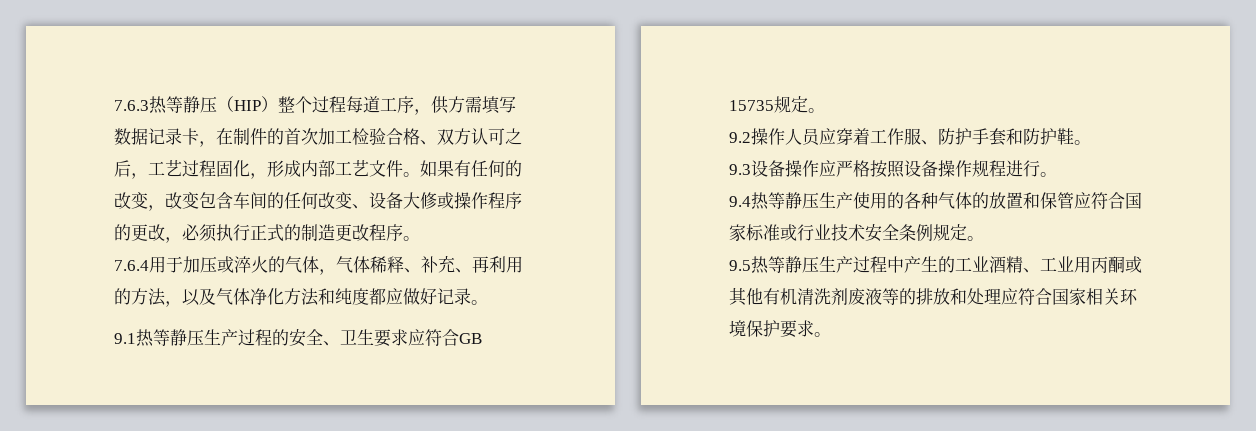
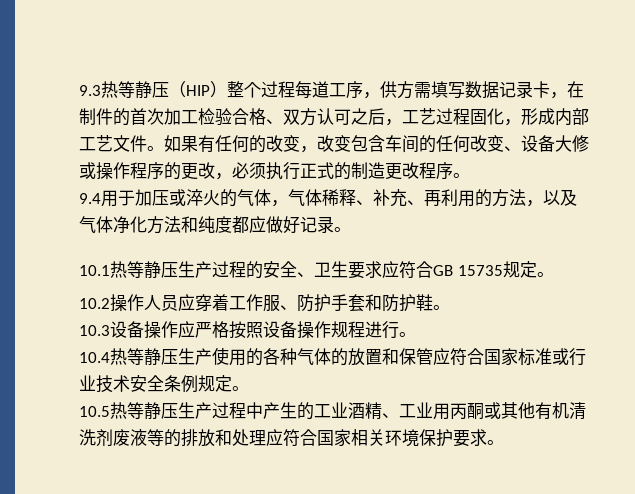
[114,100,149,111] 7.6.3 -> [79,85,101,96] 9.3
[114,260,149,271] 7.6.4 -> [79,193,101,204] 9.4
[114,333,136,344] 9.1 -> [79,265,110,276] 10.1
[729,132,751,143] 9.2 -> [79,298,110,309] 10.2
[729,164,751,175] 9.3 -> [79,325,110,336] 10.3
[729,196,751,207] 9.4 -> [79,352,110,363] 10.4
[729,260,751,271] 9.5 -> [79,406,110,417] 10.5

